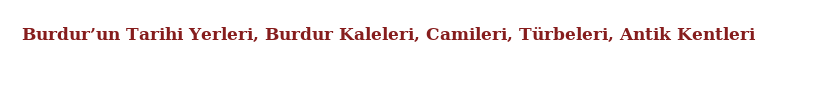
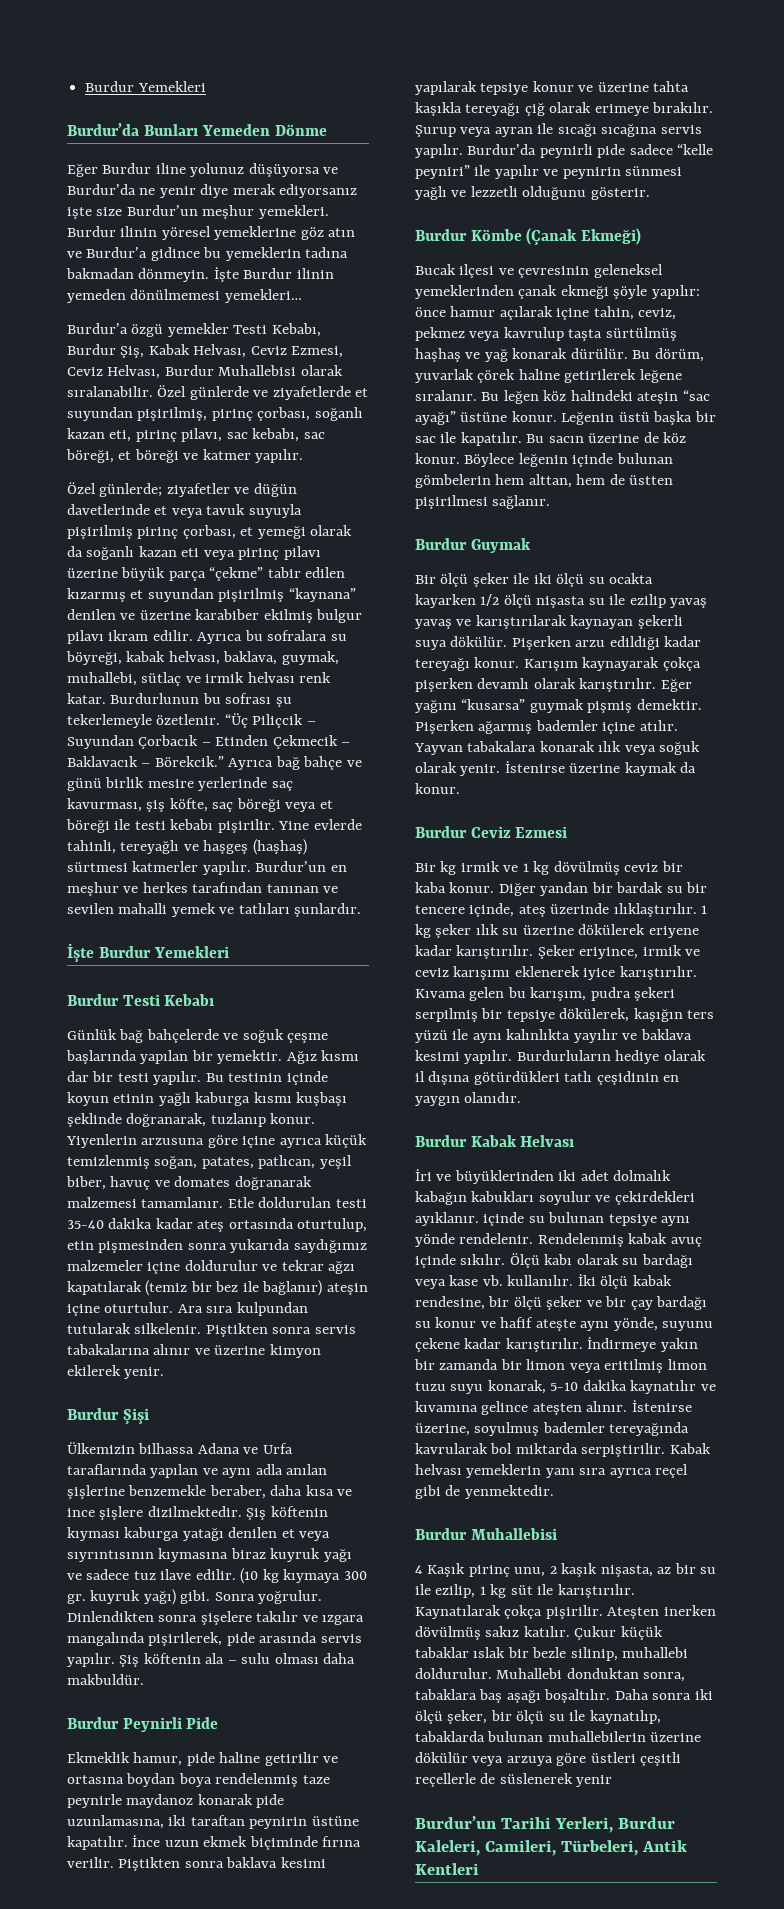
(22, 33) none -> [85,81,206,92] [67,123,327,136] [67,163,339,177] [67,184,358,198] [67,205,329,219] [67,226,356,240] [67,247,349,261] [66,267,334,282] [67,289,302,303] [67,323,321,337] [67,344,344,358] [67,365,343,379] [67,385,369,400] [67,407,363,421] [67,428,325,442] [66,449,304,463] [67,482,297,497] [67,504,302,518] [67,525,353,539] [67,546,321,560] [67,567,346,581] [67,588,356,602] [67,609,363,623] [67,630,347,644] [66,651,339,665] [67,672,332,686] [67,693,292,707] [67,713,316,728] [67,735,351,749] [67,756,362,770] [67,777,293,791] [67,798,333,812] [66,819,362,833] [67,839,307,855] [67,861,347,875] [67,882,339,896] [67,903,362,917] [67,943,229,962] [67,994,215,1006] [67,1029,329,1043] [66,1050,360,1064] [67,1071,328,1085] [67,1092,348,1106] [67,1113,316,1127] [66,1134,368,1148] [67,1155,352,1169] [66,1176,312,1190] [67,1197,367,1208] [67,1218,368,1232] [67,1239,367,1253] [67,1260,356,1274] [67,1280,368,1296] [67,1302,308,1316] [67,1323,356,1337] [67,1344,321,1358] [67,1365,165,1379] [67,1408,149,1424] [67,1442,293,1454] [67,1464,328,1478] [67,1485,353,1499] [67,1506,328,1520] [67,1527,331,1541] [67,1548,352,1562] [67,1568,367,1584] [67,1589,323,1605] [67,1611,365,1625] [67,1632,362,1646] [67,1653,356,1667] [67,1674,144,1685] [67,1717,219,1732] [67,1752,339,1766] [67,1773,330,1787] [67,1794,285,1808] [67,1815,359,1829] [67,1835,362,1850] [67,1857,326,1871] [415,81,690,95] [415,102,714,116] [415,123,702,137] [415,144,714,158] [415,165,683,179] [415,186,650,200] [415,228,642,245] [415,264,663,278] [415,285,700,299] [415,306,677,320] [415,327,677,341] [415,348,704,362] [415,369,682,383] [415,390,710,404] [415,411,716,425] [415,432,687,446] [415,453,673,467] [415,474,674,488] [415,495,551,509] [415,538,531,553] [415,573,654,587] [415,594,708,608] [415,615,683,629] [415,636,702,650] [415,657,701,671] [415,678,692,692] [415,699,702,713] [415,720,678,734] [414,741,701,755] [415,761,697,776] [415,783,460,794] [415,826,568,838] [415,861,683,875] [415,882,708,896] [415,903,708,917] [415,924,699,938] [415,945,701,959] [415,966,697,980] [415,987,676,1001] [415,1008,715,1022] [415,1029,692,1043] [415,1050,706,1064] [415,1071,680,1085] [415,1092,522,1106] [415,1135,575,1147] [415,1169,672,1184] [415,1191,695,1205] [415,1212,691,1226] [415,1233,702,1247] [415,1253,693,1268] [415,1274,672,1289] [415,1296,708,1310] [415,1317,714,1331] [415,1337,698,1352] [414,1359,707,1373] [415,1380,716,1394] [415,1400,692,1415] [415,1422,690,1436] [415,1443,711,1457] [415,1464,689,1478] [415,1485,554,1499] [415,1528,557,1540] [415,1563,717,1577] [415,1584,635,1598] [415,1605,716,1619] [415,1626,663,1640] [415,1647,689,1661] [415,1668,686,1682] [415,1689,713,1703] [415,1710,661,1724] [415,1731,702,1742] [415,1752,682,1766] [415,1773,613,1787] Burdur Yemekleri // Burdur’da Bunları Yemeden Dönme // Eğer Burdur iline yolunuz düşüyorsa ve Burdur’da ne yenir diye merak ediyorsanız işte size Burdur’un meşhur yemekleri. Burdur ilinin yöresel yemeklerine göz atın ve Burdur’a gidince bu yemeklerin tadına bakmadan dönmeyin. İşte Burdur ilinin yemeden dönülmemesi yemekleri… // Burdur’a özgü yemekler Testi Kebabı, Burdur Şiş, Kabak Helvası, Ceviz Ezmesi, Ceviz Helvası, Burdur Muhallebisi olarak sıralanabilir. Özel günlerde ve ziyafetlerde et suyundan pişirilmiş, pirinç çorbası, soğanlı kazan eti, pirinç pilavı, sac kebabı, sac böreği, et böreği ve katmer yapılır. // Özel günlerde; ziyafetler ve düğün davetlerinde et veya tavuk suyuyla pişirilmiş pirinç çorbası, et yemeği olarak da soğanlı kazan eti veya pirinç pilavı üzerine büyük parça “çekme” tabir edilen kızarmış et suyundan pişirilmiş “kaynana” denilen ve üzerine karabiber ekilmiş bulgur pilavı ikram edilir. Ayrıca bu sofralara su böyreği, kabak helvası, baklava, guymak, muhallebi, sütlaç ve irmik helvası renk katar. Burdurlunun bu sofrası şu tekerlemeyle özetlenir. “Üç Piliçcik – Suyundan Çorbacık – Etinden Çekmecik – Baklavacık – Börekcik.” Ayrıca bağ bahçe ve günü birlik mesire yerlerinde saç kavurması, şiş köfte, saç böreği veya et böreği ile testi kebabı pişirilir. Yine evlerde tahinli, tereyağlı ve haşgeş (haşhaş) sürtmesi katmerler yapılır. Burdur’un en meşhur ve herkes tarafından tanınan ve sevilen mahalli yemek ve tatlıları şunlardır. // İşte Burdur Yemekleri // Burdur Testi Kebabı // Günlük bağ bahçelerde ve soğuk çeşme başlarında yapılan bir yemektir. Ağız kısmı dar bir testi yapılır. Bu testinin içinde koyun etinin yağlı kaburga kısmı kuşbaşı şeklinde doğranarak, tuzlanıp konur. Yiyenlerin arzusuna göre içine ayrıca küçük temizlenmiş soğan, patates, patlıcan, yeşil biber, havuç ve domates doğranarak malzemesi tamamlanır. Etle doldurulan testi 35-40 dakika kadar ateş ortasında oturtulup, etin pişmesinden sonra yukarıda saydığımız malzemeler içine doldurulur ve tekrar ağzı kapatılarak (temiz bir bez ile bağlanır) ateşin içine oturtulur. Ara sıra kulpundan tutularak silkelenir. Piştikten sonra servis tabakalarına alınır ve üzerine kimyon ekilerek yenir. // Burdur Şişi // Ülkemizin bilhassa Adana ve Urfa taraflarında yapılan ve aynı adla anılan şişlerine benzemekle beraber, daha kısa ve ince şişlere dizilmektedir. Şiş köftenin kıyması kaburga yatağı denilen et veya sıyrıntısının kıymasına biraz kuyruk yağı ve sadece tuz ilave edilir. (10 kg kıymaya 300 gr. kuyruk yağı) gibi. Sonra yoğrulur. Dinlendikten sonra şişelere takılır ve ızgara mangalında pişirilerek, pide arasında servis yapılır. Şiş köftenin ala – sulu olması daha makbuldür. // Burdur Peynirli Pide // Ekmeklik hamur, pide haline getirilir ve ortasına boydan boya rendelenmiş taze peynirle maydanoz konarak pide uzunlamasına, iki taraftan peynirin üstüne kapatılır. İnce uzun ekmek biçiminde fırına verilir. Piştikten sonra baklava kesimi yapılarak tepsiye konur ve üzerine tahta kaşıkla tereyağı çiğ olarak erimeye bırakılır. Şurup veya ayran ile sıcağı sıcağına servis yapılır. Burdur’da peynirli pide sadece “kelle peyniri” ile yapılır ve peynirin sünmesi yağlı ve lezzetli olduğunu gösterir. // Burdur Kömbe (Çanak Ekmeği) // Bucak ilçesi ve çevresinin geleneksel yemeklerinden çanak ekmeği şöyle yapılır: önce hamur açılarak içine tahin, ceviz, pekmez veya kavrulup taşta sürtülmüş haşhaş ve yağ konarak dürülür. Bu dörüm, yuvarlak çörek haline getirilerek leğene sıralanır. Bu leğen köz halindeki ateşin “sac ayağı” üstüne konur. Leğenin üstü başka bir sac ile kapatılır. Bu sacın üzerine de köz konur. Böylece leğenin içinde bulunan gömbelerin hem alttan, hem de üstten pişirilmesi sağlanır. // Burdur Guymak // Bir ölçü şeker ile iki ölçü su ocakta kayarken 1/2 ölçü nişasta su ile ezilip yavaş yavaş ve karıştırılarak kaynayan şekerli suya dökülür. Pişerken arzu edildiği kadar tereyağı konur. Karışım kaynayarak çokça pişerken devamlı olarak karıştırılır. Eğer yağını “kusarsa” guymak pişmiş demektir. Pişerken ağarmış bademler içine atılır. Yayvan tabakalara konarak ılık veya soğuk olarak yenir. İstenirse üzerine kaymak da konur. // Burdur Ceviz Ezmesi // Bir kg irmik ve 1 kg dövülmüş ceviz bir kaba konur. Diğer yandan bir bardak su bir tencere içinde, ateş üzerinde ılıklaştırılır. 1 kg şeker ılık su üzerine dökülerek eriyene kadar karıştırılır. Şeker eriyince, irmik ve ceviz karışımı eklenerek iyice karıştırılır. Kıvama gelen bu karışım, pudra şekeri serpilmiş bir tepsiye dökülerek, kaşığın ters yüzü ile aynı kalınlıkta yayılır ve baklava kesimi yapılır. Burdurluların hediye olarak il dışına götürdükleri tatlı çeşidinin en yaygın olanıdır. // Burdur Kabak Helvası // İri ve büyüklerinden iki adet dolmalık kabağın kabukları soyulur ve çekirdekleri ayıklanır. içinde su bulunan tepsiye aynı yönde rendelenir. Rendelenmiş kabak avuç içinde sıkılır. Ölçü kabı olarak su bardağı veya kase vb. kullanılır. İki ölçü kabak rendesine, bir ölçü şeker ve bir çay bardağı su konur ve hafif ateşte aynı yönde, suyunu çekene kadar karıştırılır. İndirmeye yakın bir zamanda bir limon veya eritilmiş limon tuzu suyu konarak, 5-10 dakika kaynatılır ve kıvamına gelince ateşten alınır. İstenirse üzerine, soyulmuş bademler tereyağında kavrularak bol miktarda serpiştirilir. Kabak helvası yemeklerin yanı sıra ayrıca reçel gibi de yenmektedir. // Burdur Muhallebisi // 4 Kaşık pirinç unu, 2 kaşık nişasta, az bir su ile ezilip, 1 kg süt ile karıştırılır. Kaynatılarak çokça pişirilir. Ateşten inerken dövülmüş sakız katılır. Çukur küçük tabaklar ıslak bir bezle silinip, muhallebi doldurulur. Muhallebi donduktan sonra, tabaklara baş aşağı boşaltılır. Daha sonra iki ölçü şeker, bir ölçü su ile kaynatılıp, tabaklarda bulunan muhallebilerin üzerine dökülür veya arzuya göre üstleri çeşitli reçellerle de süslenerek yenir //

